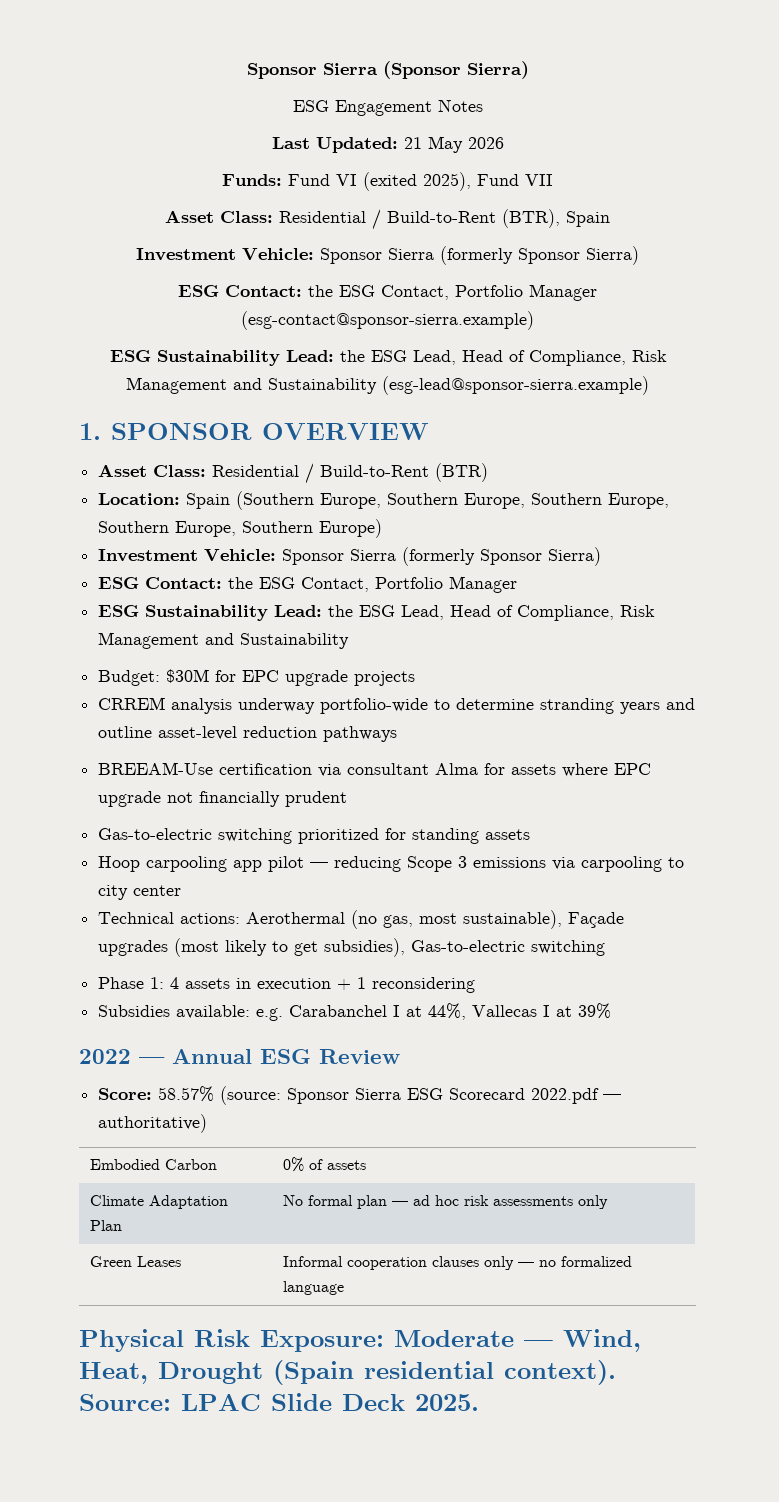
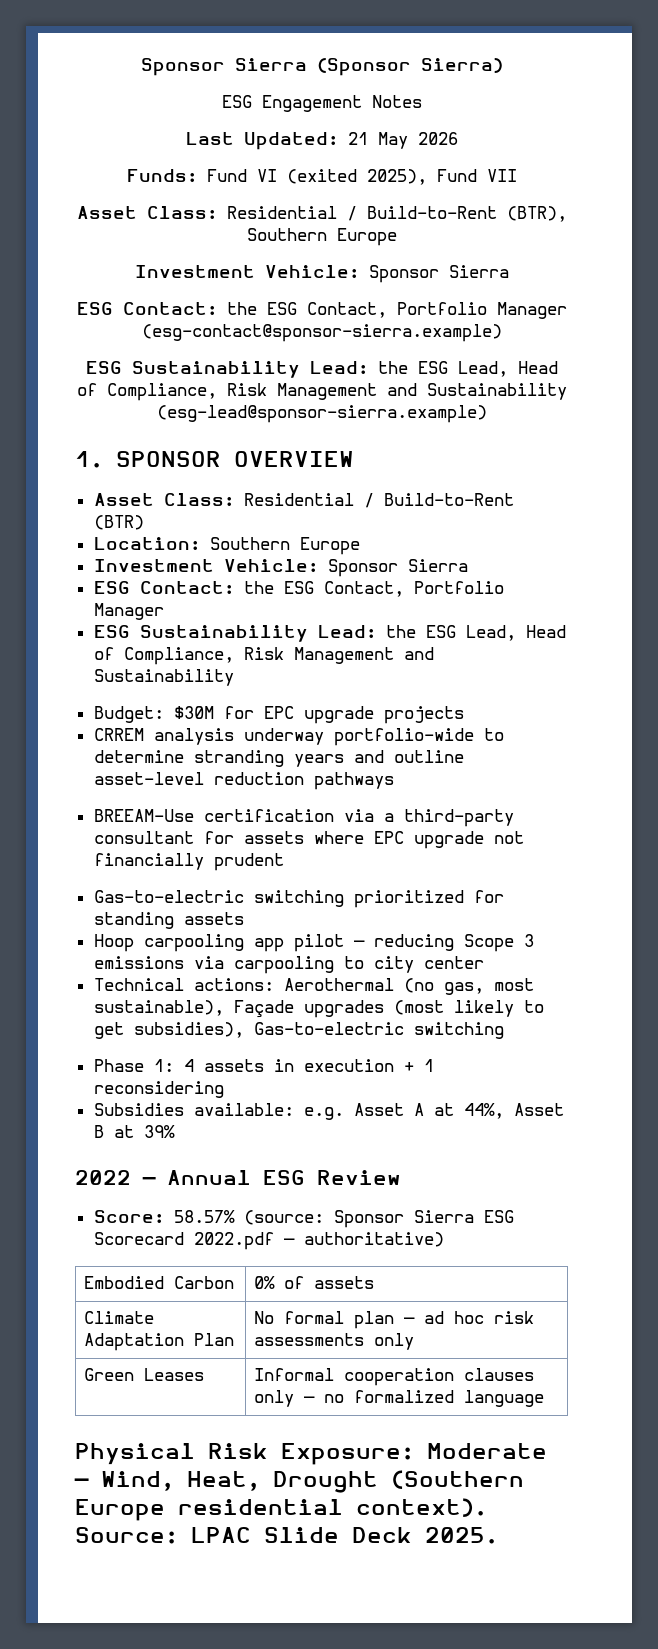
[566,211,610,227] [136,246,639,265] Spain // Investment Vehicle: Sponsor Sierra (formerly Sponsor Sierra) -> [246,228,397,246] [134,265,509,283] Southern Europe // Investment Vehicle: Sponsor Sierra
[186,491,670,510] [98,519,383,538] [98,547,602,566] Spain (Southern Europe, Southern Europe, Southern Europe, Southern Europe, Southern Europe) // Investment Vehicle: Sponsor Sierra (formerly Sponsor Sierra) -> [209,537,360,555] [93,559,468,577] Southern Europe // Investment Vehicle: Sponsor Sierra
[347,763,479,775] consultant Alma -> [383,809,514,827] [93,831,194,844] a third-party consultant
[289,1003,551,1020] Carabanchel I at 44%, Vallecas I -> [353,1103,564,1119] [93,1125,104,1138] Asset A at 44%, Asset B
[273,1360,354,1385] (Spain -> [391,1470,524,1489] [75,1499,165,1521] (Southern Europe

